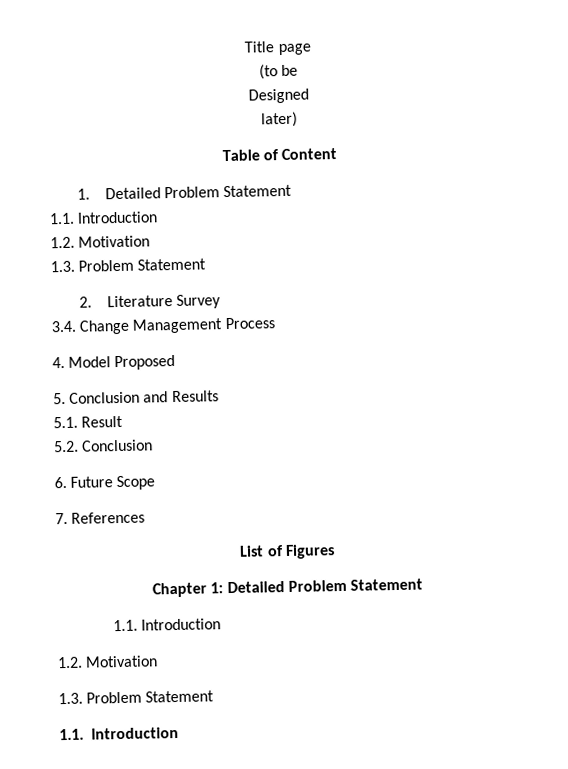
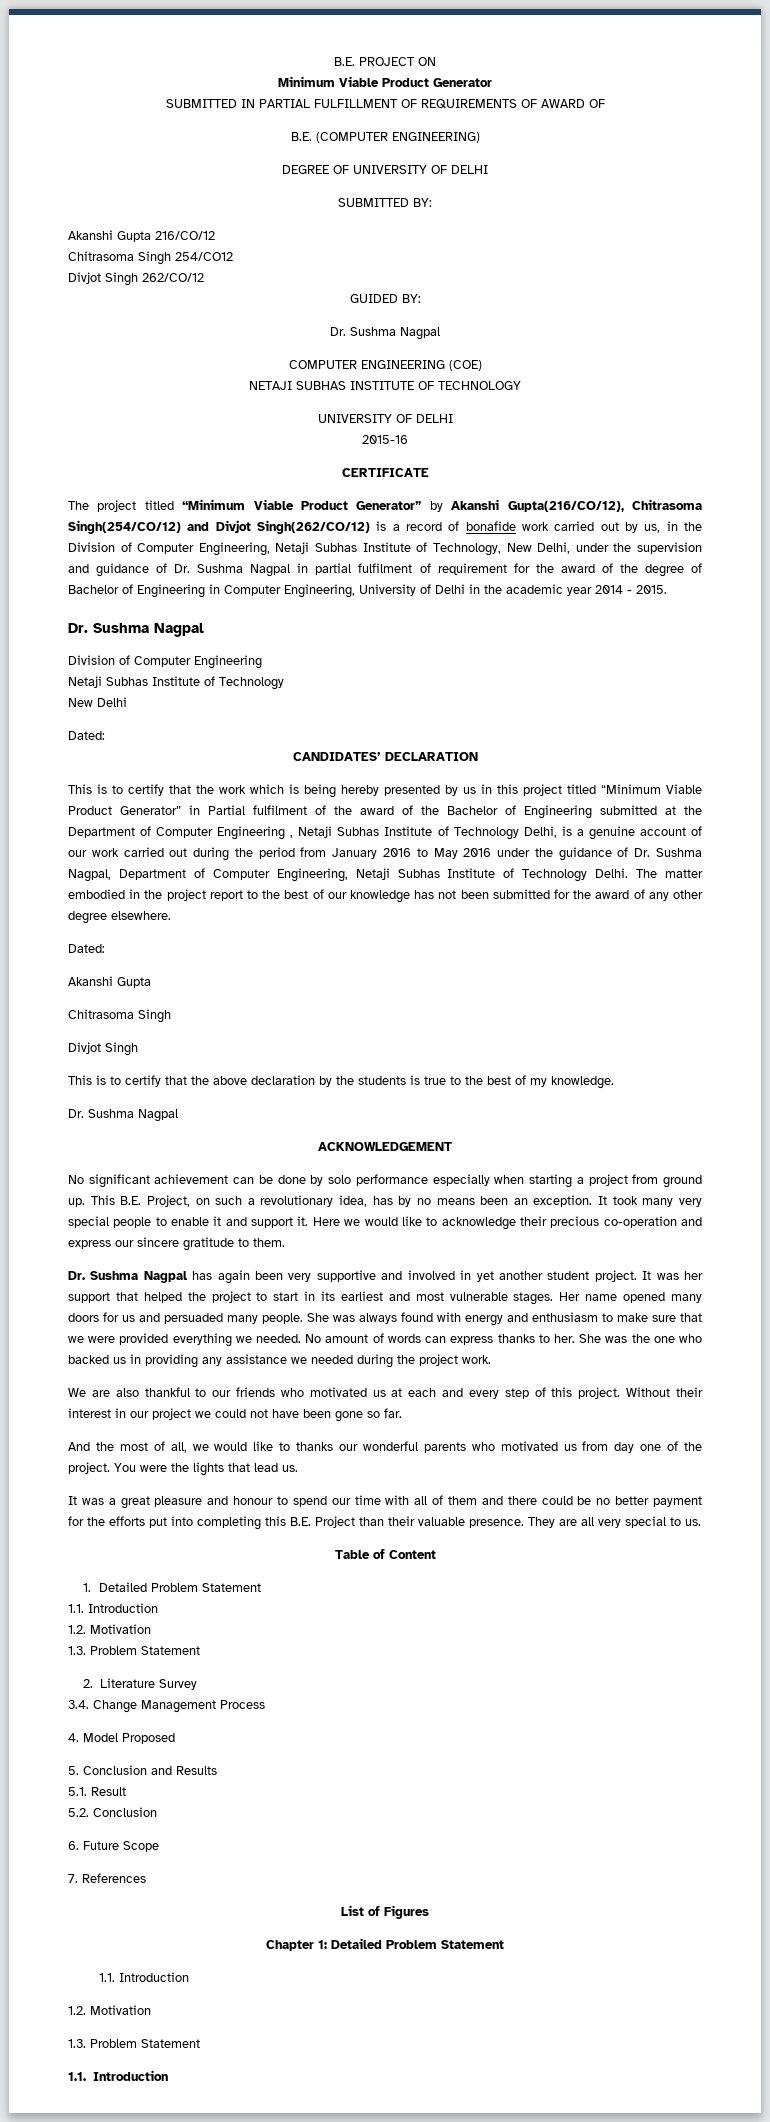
[244,41,312,56] [258,64,299,80] [248,88,309,104] [261,111,298,128] Title page // (to be // Designed // later) -> [334,57,436,66] [278,76,492,87] [165,99,605,109] [290,132,480,143] [282,165,488,174] [338,198,432,207] [68,230,215,242] [68,251,233,265] [68,272,204,286] [349,294,421,303] [330,327,440,340] [288,360,482,371] [249,381,521,390] [317,414,453,423] [362,435,408,444] [341,468,429,477] [68,499,702,512] [68,520,703,534] [68,542,703,556] [68,563,702,577] [68,584,667,598] [68,623,204,637] [68,655,262,669] [68,676,284,690] [68,697,127,707] [68,731,105,740] [292,752,478,761] [68,784,702,798] [68,805,702,819] [68,826,703,840] [68,847,702,861] [68,868,703,882] [68,889,703,903] [68,911,171,924] [68,944,105,953] [68,976,151,988] [68,1009,171,1023] [68,1042,138,1056] [68,1075,614,1089] [68,1109,178,1122] [318,1142,452,1151] [68,1174,702,1188] [68,1195,703,1207] [68,1216,703,1230] [68,1237,285,1251] [68,1270,703,1284] [68,1291,702,1305] [68,1312,702,1326] [68,1333,703,1347] [68,1354,491,1368] [68,1387,704,1399] [68,1408,402,1422] [68,1441,702,1453] [68,1462,298,1476] [68,1495,702,1509] [68,1516,701,1530] B.E. PROJECT ON // Minimum Viable Product Generator // SUBMITTED IN PARTIAL FULFILLMENT OF REQUIREMENTS OF AWARD OF // B.E. (COMPUTER ENGINEERING) // DEGREE OF UNIVERSITY OF DELHI // SUBMITTED BY: // Akanshi Gupta 216/CO/12 // Chitrasoma Singh 254/CO12 // Divjot Singh 262/CO/12 // GUIDED BY: // Dr. Sushma Nagpal // COMPUTER ENGINEERING (COE) // NETAJI SUBHAS INSTITUTE OF TECHNOLOGY // UNIVERSITY OF DELHI // 2015-16 // CERTIFICATE // The project titled “Minimum Viable Product Generator” by Akanshi Gupta(216/CO/12), Chitrasoma Singh(254/CO/12) and Divjot Singh(262/CO/12) is a record of bonafide work carried out by us, in the Division of Computer Engineering, Netaji Subhas Institute of Technology, New Delhi, under the supervision and guidance of Dr. Sushma Nagpal in partial fulfilment of requirement for the award of the degree of Bachelor of Engineering in Computer Engineering, University of Delhi in the academic year 2014 - 2015. // Dr. Sushma Nagpal // Division of Computer Engineering // Netaji Subhas Institute of Technology // New Delhi // Dated: // CANDIDATES’ DECLARATION // This is to certify that the work which is being hereby presented by us in this project titled “Minimum Viable Product Generator” in Partial fulfilment of the award of the Bachelor of Engineering submitted at the Department of Computer Engineering , Netaji Subhas Institute of Technology Delhi, is a genuine account of our work carried out during the period from January 2016 to May 2016 under the guidance of Dr. Sushma Nagpal, Department of Computer Engineering, Netaji Subhas Institute of Technology Delhi. The matter embodied in the project report to the best of our knowledge has not been submitted for the award of any other degree elsewhere. // Dated: // Akanshi Gupta // Chitrasoma Singh // Divjot Singh // This is to certify that the above declaration by the students is true to the best of my knowledge. // Dr. Sushma Nagpal // ACKNOWLEDGEMENT // No significant achievement can be done by solo performance especially when starting a project from ground up. This B.E. Project, on such a revolutionary idea, has by no means been an exception. It took many very special people to enable it and support it. Here we would like to acknowledge their precious co-operation and express our sincere gratitude to them. // Dr. Sushma Nagpal has again been very supportive and involved in yet another student project. It was her support that helped the project to start in its earliest and most vulnerable stages. Her name opened many doors for us and persuaded many people. She was always found with energy and enthusiasm to make sure that we were provided everything we needed. No amount of words can express thanks to her. She was the one who backed us in providing any assistance we needed during the project work. // We are also thankful to our friends who motivated us at each and every step of this project. Without their interest in our project we could not have been gone so far. // And the most of all, we would like to thanks our wonderful parents who motivated us from day one of the project. You were the lights that lead us. // It was a great pleasure and honour to spend our time with all of them and there could be no better payment for the efforts put into completing this B.E. Project than their valuable presence. They are all very special to us.

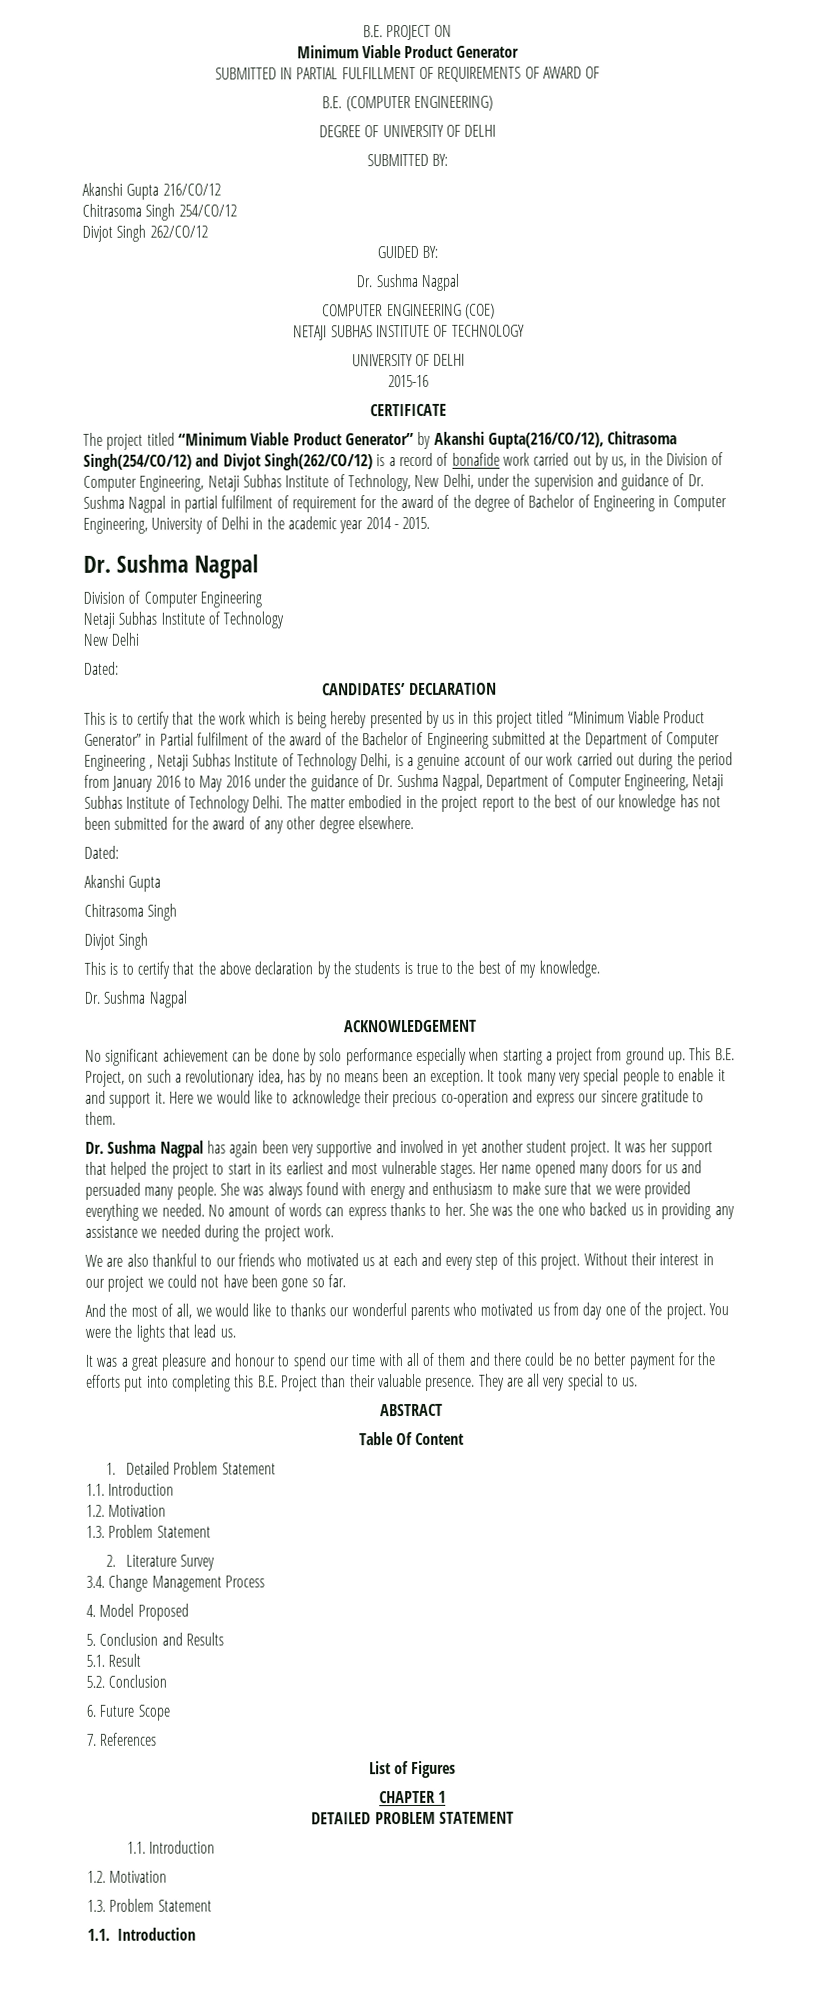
[175,252,233,261] 254/CO12 -> [178,204,237,217] 254/CO/12
(701, 1522) none -> [380,1403,443,1417] // ABSTRACT
[372,1549,385,1559] of -> [396,1431,413,1446] Of
[266,1938,504,1951] Chapter 1: Detailed Problem Statement -> [378,1790,447,1804] [311,1811,514,1825] CHAPTER 1 // DETAILED PROBLEM STATEMENT

